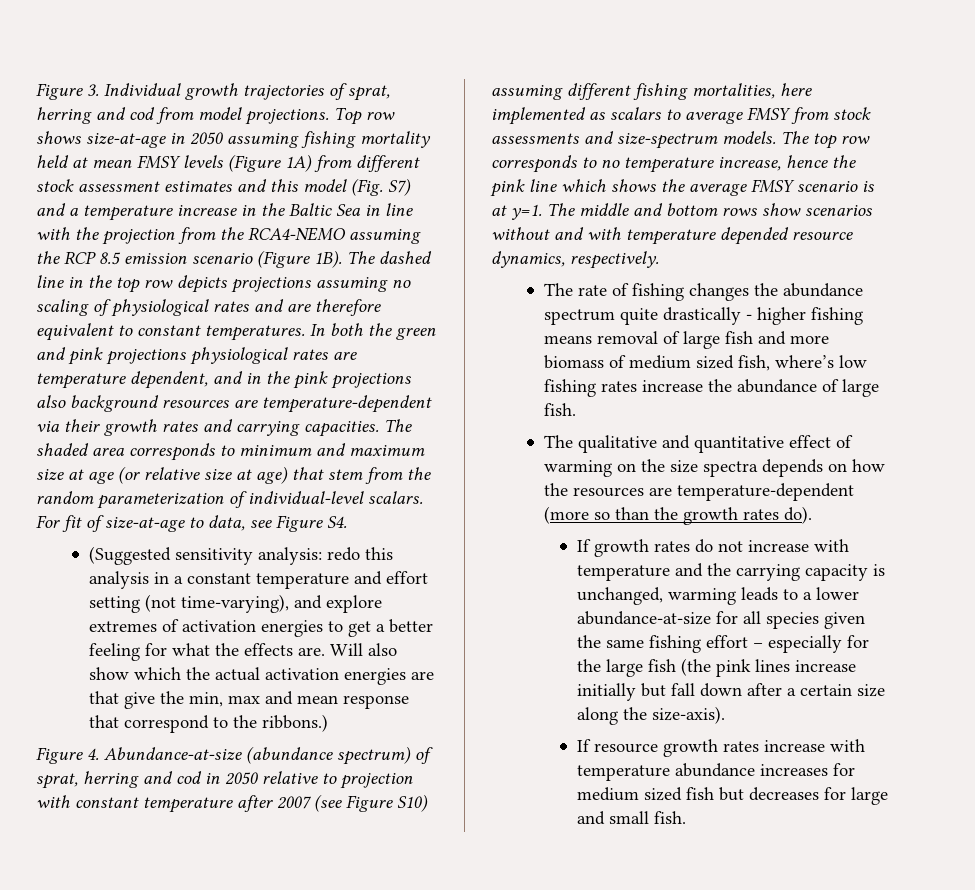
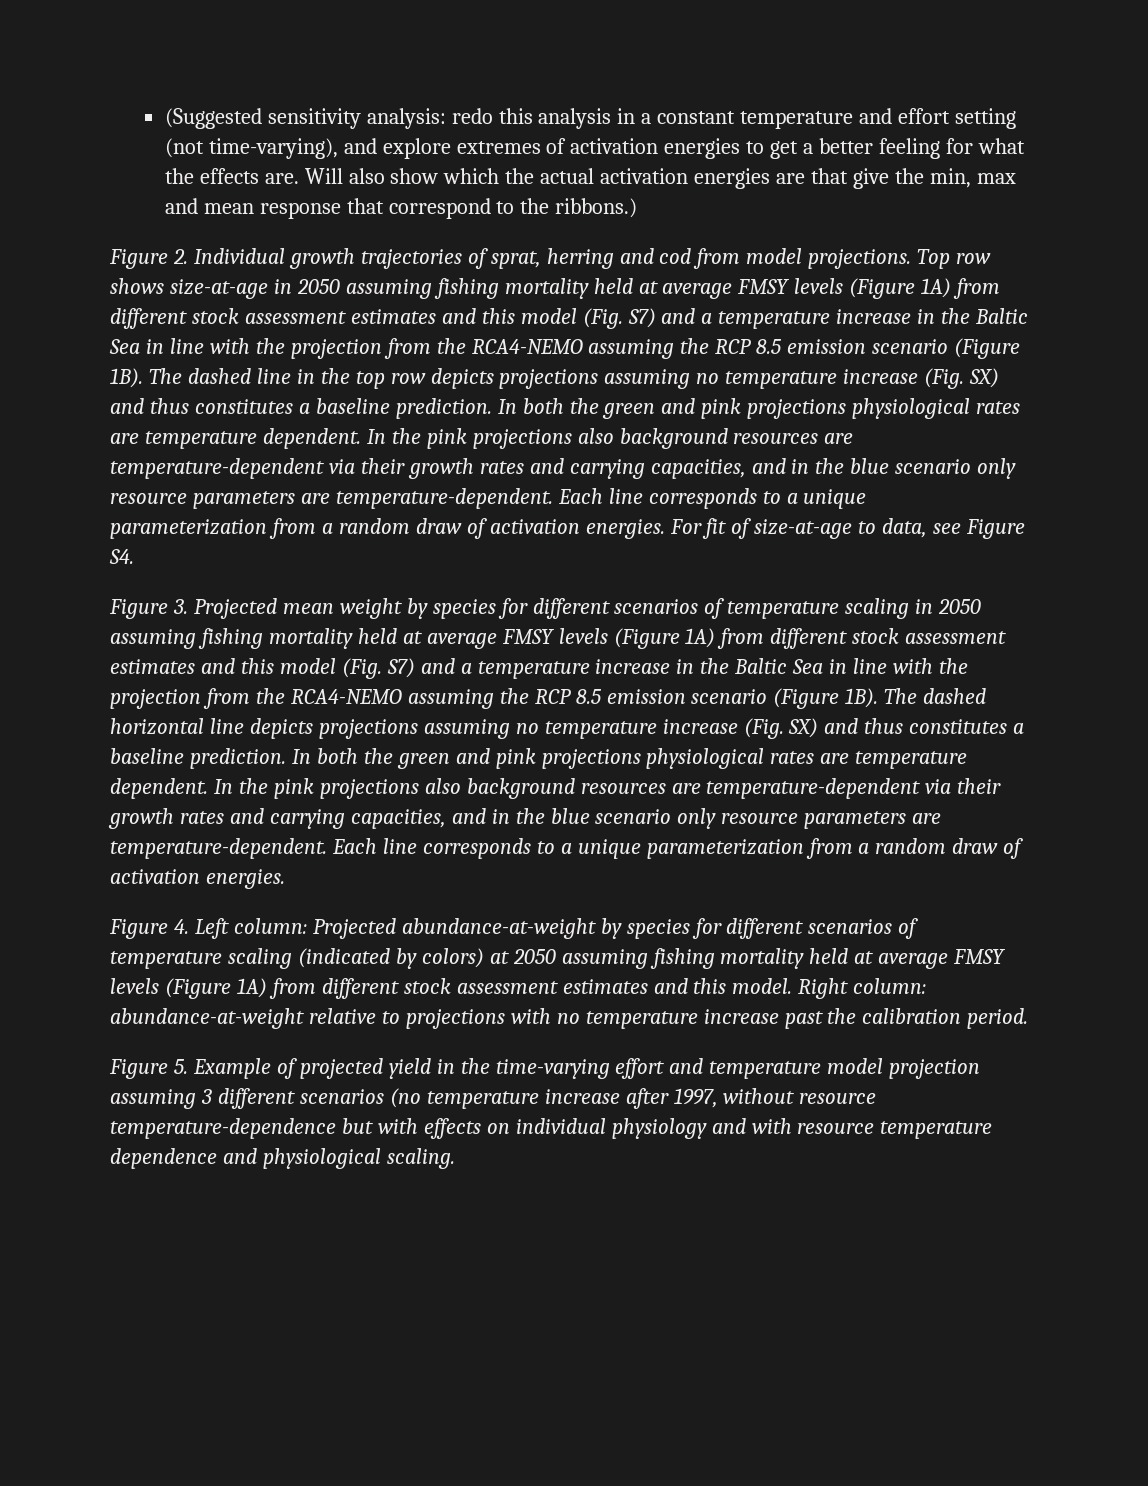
[36,83,390,101] [36,107,395,125] [36,131,431,148] [36,154,420,172] [36,178,411,196] [36,203,413,221] [36,227,421,245] [36,250,432,268] [36,275,411,293] [36,299,381,317] [36,323,436,341] [36,347,357,365] [36,371,411,389] [36,395,432,413] [36,419,412,437] [36,443,425,461] [36,466,431,484] [36,491,423,509] [36,515,347,532] Figure 3. Individual growth trajectories of sprat, herring and cod from model projections. Top row shows size-at-age in 2050 assuming fishing mortality held at mean FMSY levels (Figure 1A) from different stock assessment estimates and this model (Fig. S7) and a temperature increase in the Baltic Sea in line with the projection from the RCA4-NEMO assuming the RCP 8.5 emission scenario (Figure 1B). The dashed line in the top row depicts projections assuming no scaling of physiological rates and are therefore equivalent to constant temperatures. In both the green and pink projections physiological rates are temperature dependent, and in the pink projections also background resources are temperature-dependent via their growth rates and carrying capacities. The shaded area corresponds to minimum and maximum size at age (or relative size at age) that stem from the random parameterization of individual-level scalars. For fit of size-at-age to data, see Figure S4. // -> (164, 118) none
[87,746,433,765] [36,771,413,789] [36,794,428,813] [491,83,812,100] [491,107,871,125] [491,131,870,149] [491,155,856,173] [490,179,874,197] [491,203,872,220] [491,227,853,245] [491,251,659,269] [544,283,864,301] [544,307,864,325] [544,331,830,349] [544,355,868,371] [544,379,880,397] [544,403,577,416] [544,435,854,453] [544,459,886,477] [544,483,855,501] [544,506,813,525] [576,539,849,557] [576,563,885,581] [576,587,859,605] [576,611,865,629] [576,635,869,653] [576,658,856,677] [576,683,885,701] [576,706,725,725] [576,739,865,757] [576,763,855,781] [576,787,888,805] [576,811,686,825] 4. Abundance-at-size (abundance spectrum) of sprat, herring and cod in 2050 relative to projection with constant temperature after 2007 (see Figure S10) assuming different fishing mortalities, here implemented as scalars to average FMSY from stock assessments and size-spectrum models. The top row corresponds to no temperature increase, hence the pink line which shows the average FMSY scenario is at y=1. The middle and bottom rows show scenarios without and with temperature depended resource dynamics, respectively. // The rate of fishing changes the abundance spectrum quite drastically - higher fishing means removal of large fish and more biomass of medium sized fish, where’s low fishing rates increase the abundance of large fish. // The qualitative and quantitative effect of warming on the size spectra depends on how the resources are temperature-dependent (more so than the growth rates do). // If growth rates do not increase with temperature and the carrying capacity is unchanged, warming leads to a lower abundance-at-size for all species given the same fishing effort – especially for the large fish (the pink lines increase initially but fall down after a certain size along the size-axis). // If resource growth rates increase with temperature abundance increases for medium sized fish but decreases for large and small fish. -> [172,248,992,269] [110,278,1001,299] [110,308,1029,329] [109,338,1021,359] [110,368,1000,389] [110,398,1021,419] [110,428,854,449] [110,458,1017,479] [110,488,867,509] [110,518,1026,539] [109,549,134,564] [109,598,982,619] [110,628,1007,649] [110,658,968,679] [110,688,987,709] [110,718,1025,739] [110,748,968,769] [110,778,1002,799] [108,808,942,829] [110,838,1024,859] [110,869,285,889] [109,918,919,939] [110,948,1007,969] [110,978,927,999] [110,1008,1029,1029] [109,1058,981,1079] [110,1088,877,1109] [110,1118,993,1139] [110,1148,455,1169] 2. Individual growth trajectories of sprat, herring and cod from model projections. Top row shows size-at-age in 2050 assuming fishing mortality held at average FMSY levels (Figure 1A) from different stock assessment estimates and this model (Fig. S7) and a temperature increase in the Baltic Sea in line with the projection from the RCA4-NEMO assuming the RCP 8.5 emission scenario (Figure 1B). The dashed line in the top row depicts projections assuming no temperature increase (Fig. SX) and thus constitutes a baseline prediction. In both the green and pink projections physiological rates are temperature dependent. In the pink projections also background resources are temperature-dependent via their growth rates and carrying capacities, and in the blue scenario only resource parameters are temperature-dependent. Each line corresponds to a unique parameterization from a random draw of activation energies. For fit of size-at-age to data, see Figure S4. // Figure 3. Projected mean weight by species for different scenarios of temperature scaling in 2050 assuming fishing mortality held at average FMSY levels (Figure 1A) from different stock assessment estimates and this model (Fig. S7) and a temperature increase in the Baltic Sea in line with the projection from the RCA4-NEMO assuming the RCP 8.5 emission scenario (Figure 1B). The dashed horizontal line depicts projections assuming no temperature increase (Fig. SX) and thus constitutes a baseline prediction. In both the green and pink projections physiological rates are temperature dependent. In the pink projections also background resources are temperature-dependent via their growth rates and carrying capacities, and in the blue scenario only resource parameters are temperature-dependent. Each line corresponds to a unique parameterization from a random draw of activation energies. // Figure 4. Left column: Projected abundance-at-weight by species for different scenarios of temperature scaling (indicated by colors) at 2050 assuming fishing mortality held at average FMSY levels (Figure 1A) from different stock assessment estimates and this model. Right column: abundance-at-weight relative to projections with no temperature increase past the calibration period. // Figure 5. Example of projected yield in the time-varying effort and temperature model projection assuming 3 different scenarios (no temperature increase after 1997, without resource temperature-dependence but with effects on individual physiology and with resource temperature dependence and physiological scaling.

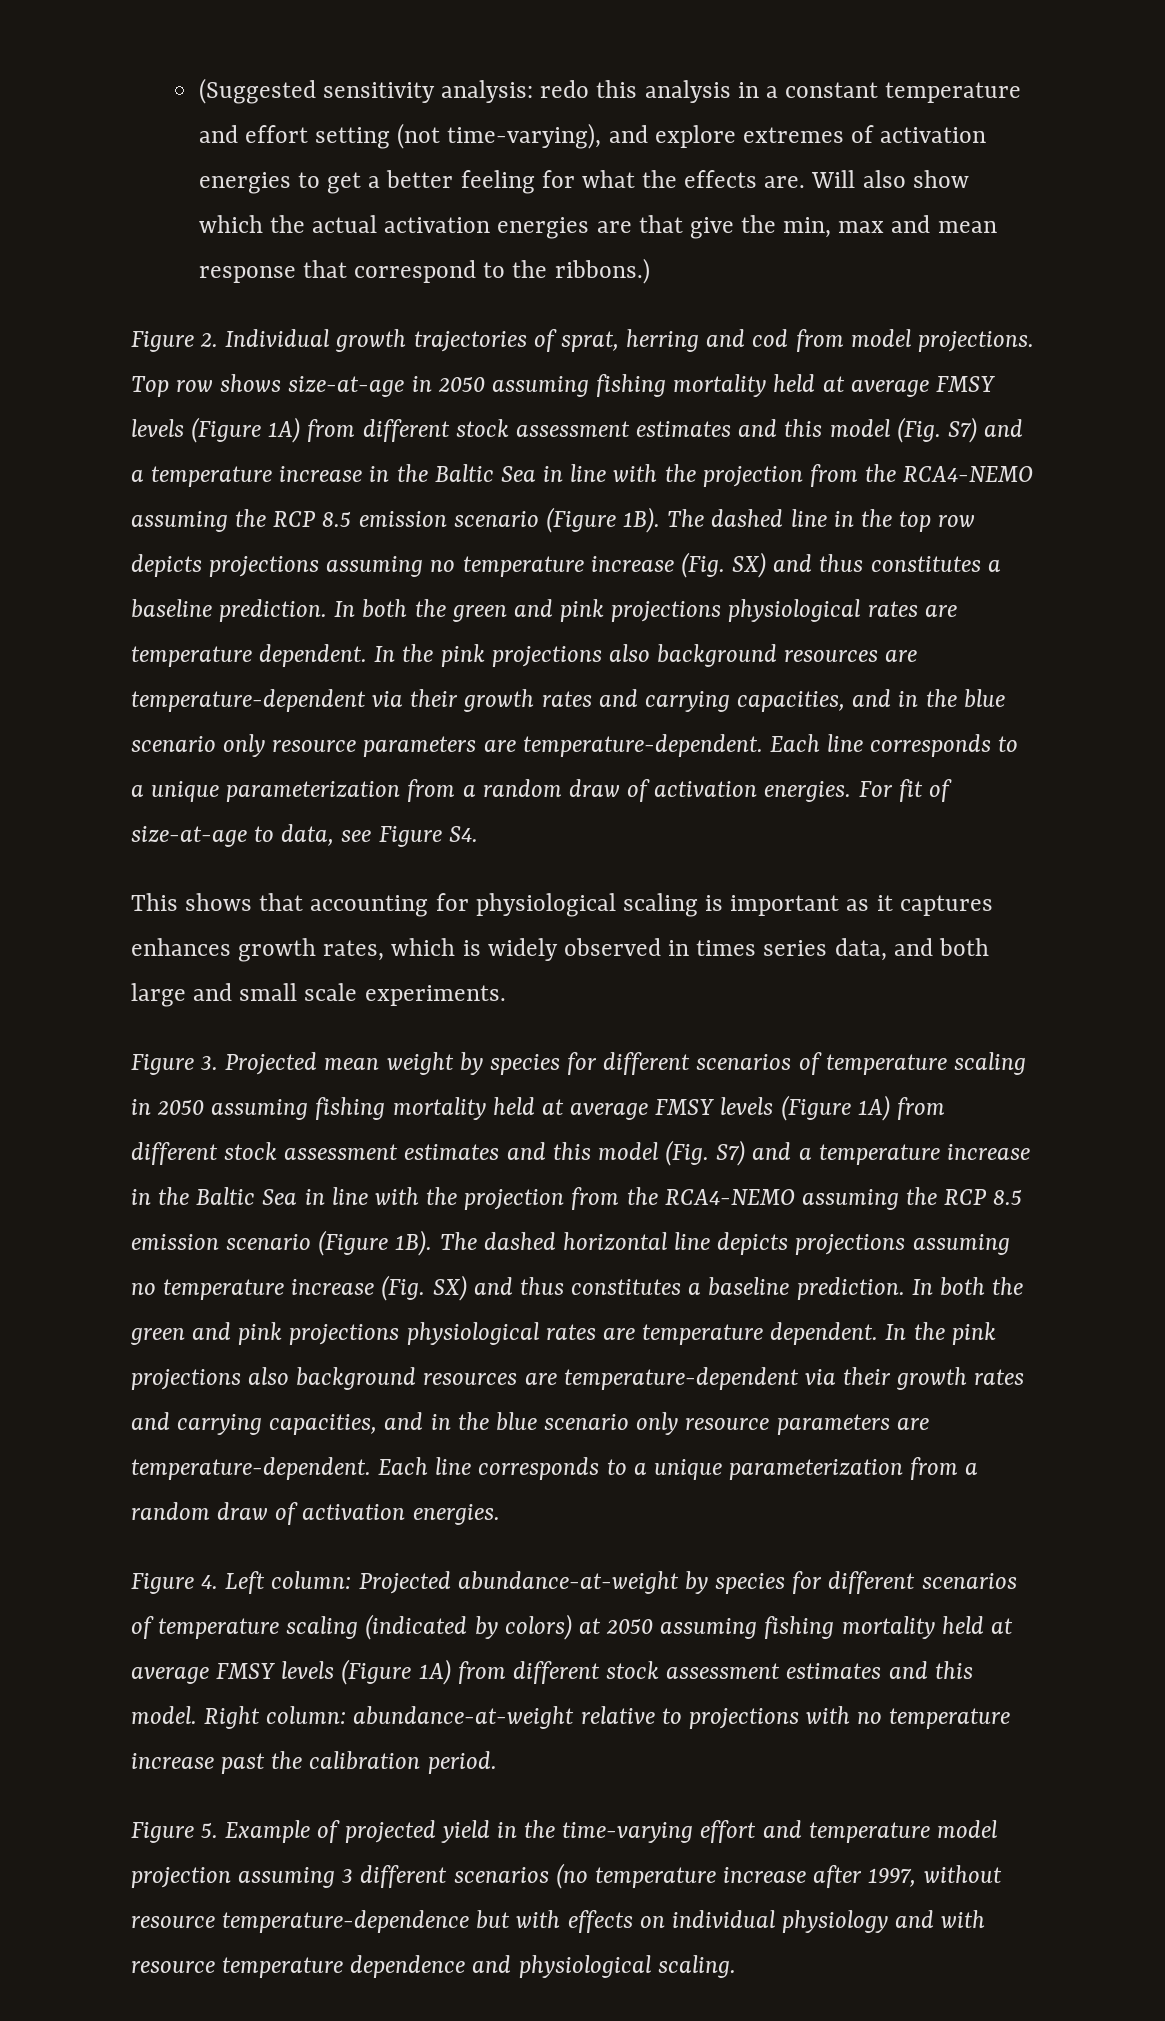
(134, 556) none -> [131,893,993,917] [131,938,989,962] [131,983,506,1007] // This shows that accounting for physiological scaling is important as it captures enhances growth rates, which is widely observed in times series data, and both large and small scale experiments.

